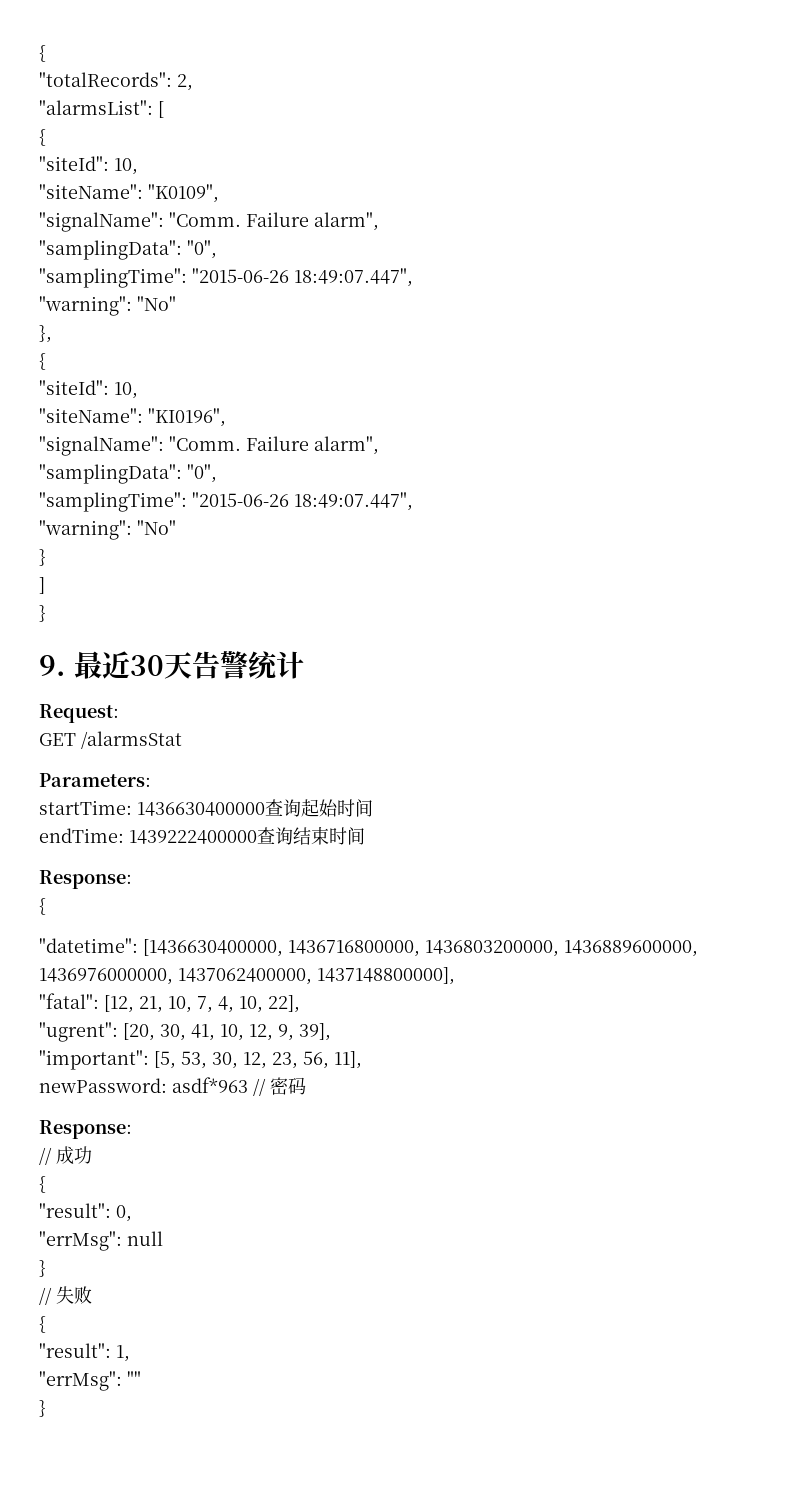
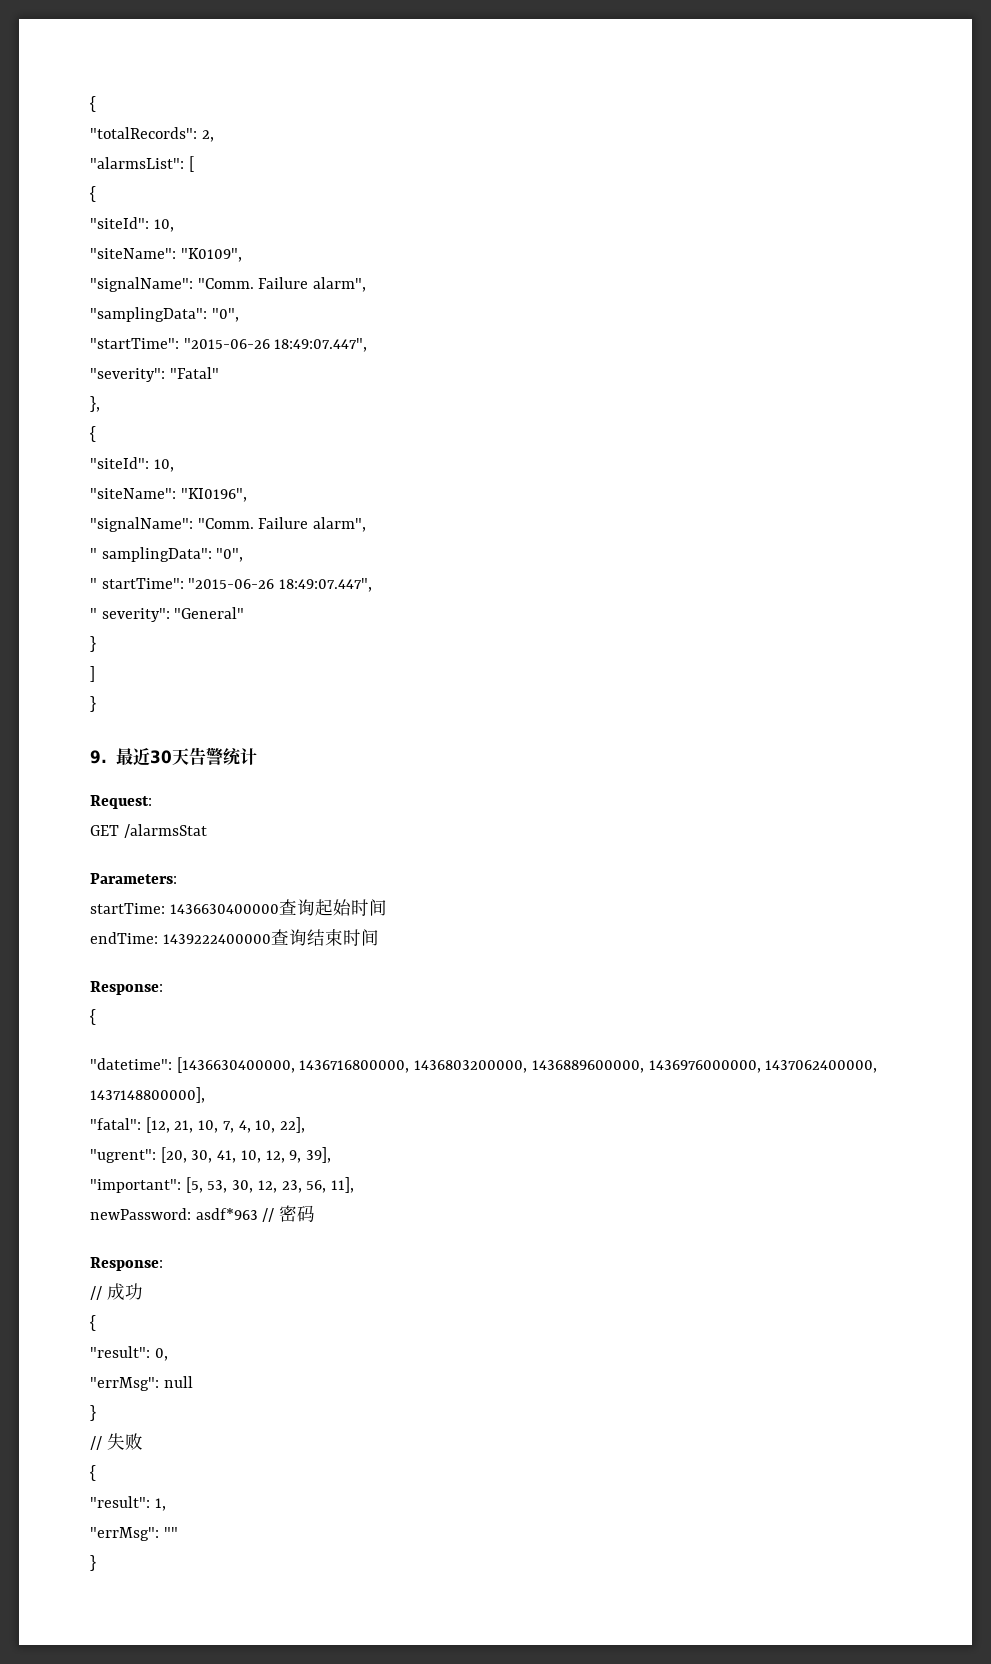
[39,268,413,288] [39,296,176,316] "samplingTime": "2015-06-26 18:49:07.447", // "warning": "No" -> [90,338,368,352] [90,367,219,382] "startTime": "2015-06-26 18:49:07.447", // "severity": "Fatal"
[39,464,217,484] [39,492,413,512] [39,520,176,540] "samplingData": "0", // "samplingTime": "2015-06-26 18:49:07.447", // "warning": "No" -> [90,547,244,562] [90,578,373,592] [90,607,245,622] " samplingData": "0", // " startTime": "2015-06-26 18:49:07.447", // " severity": "General"

